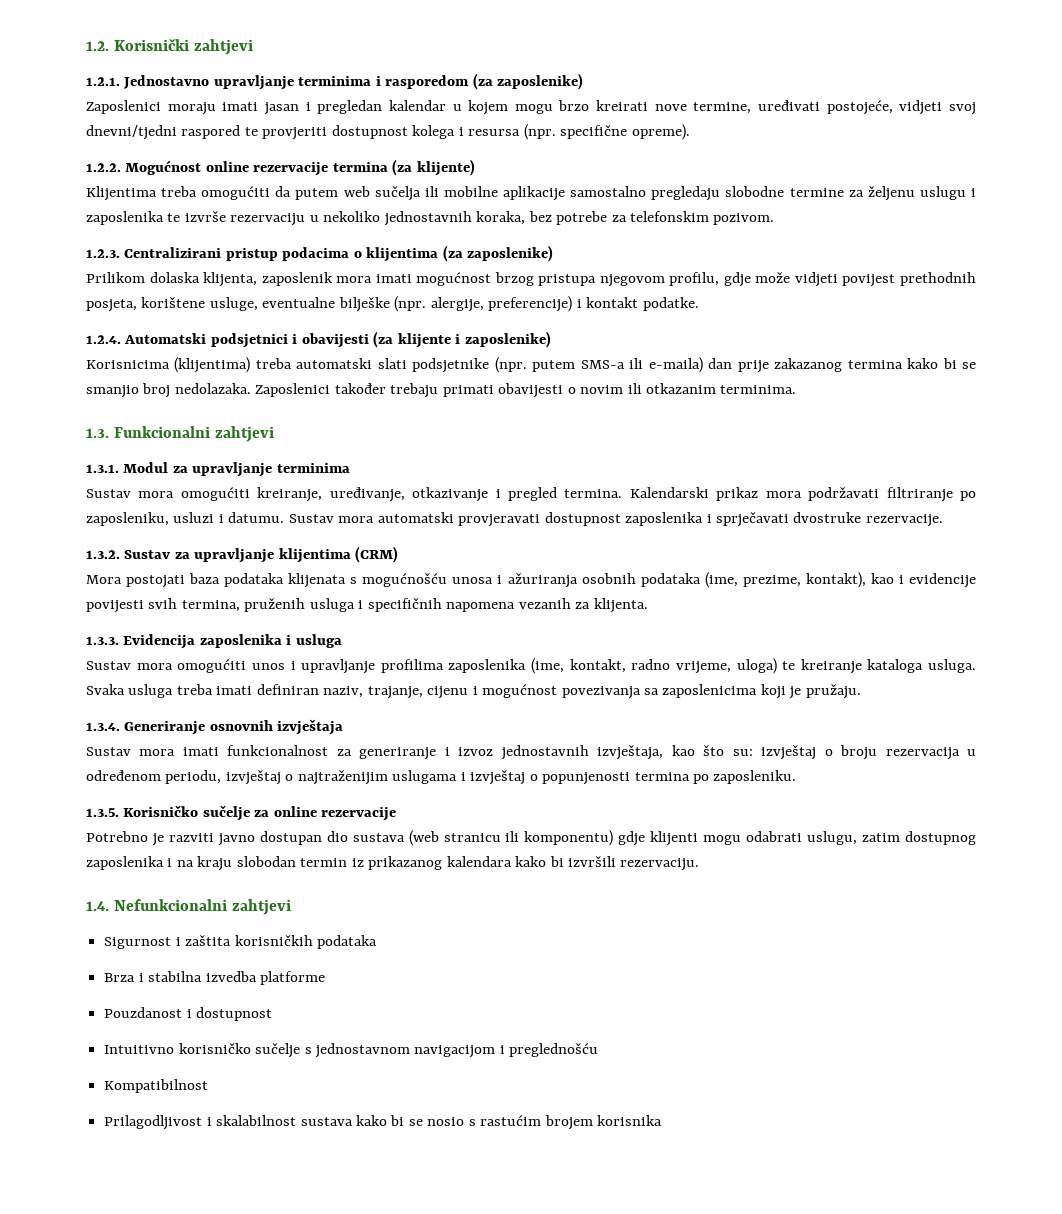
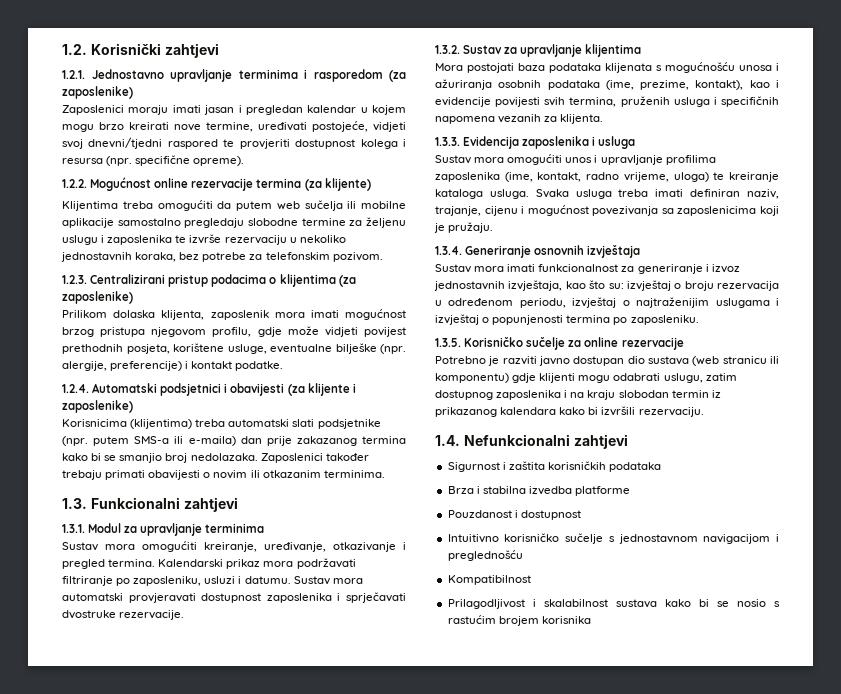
[355,546,399,563] (CRM) -> (642, 50) none

